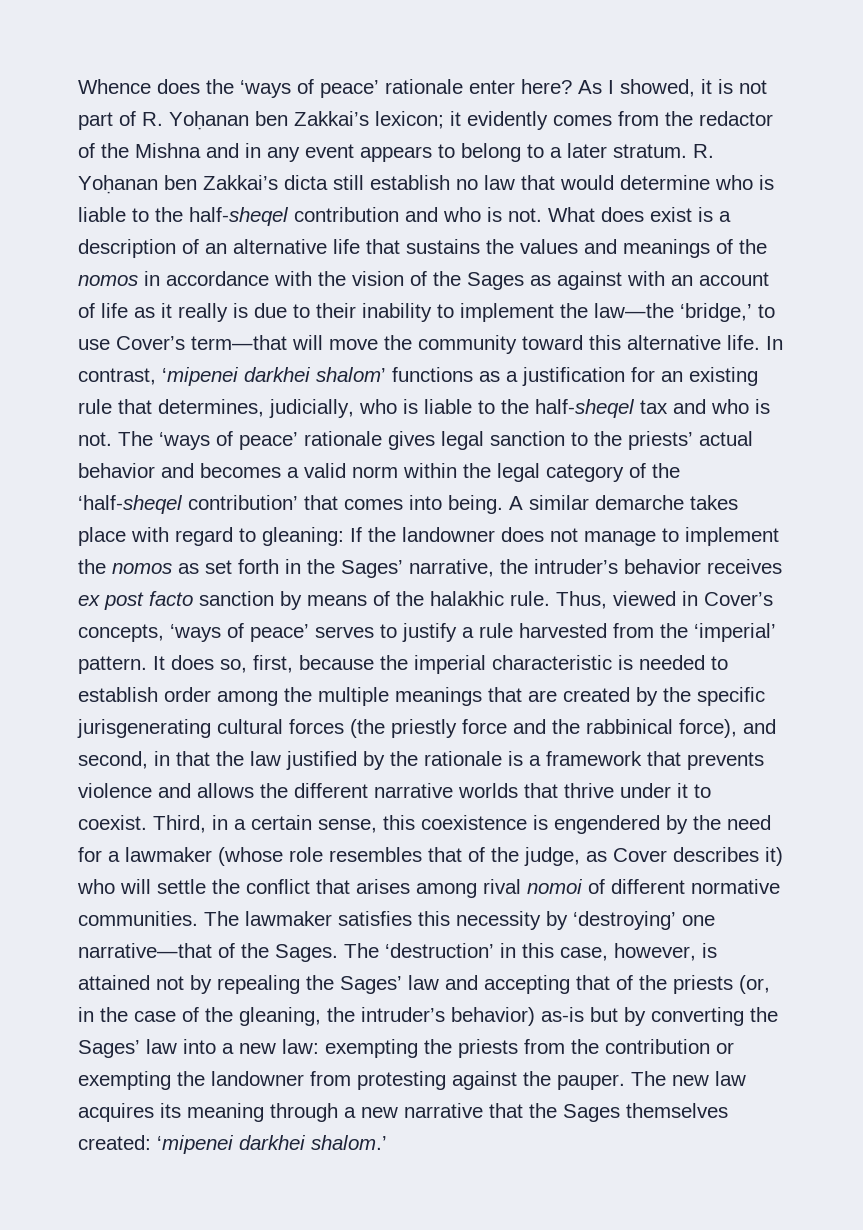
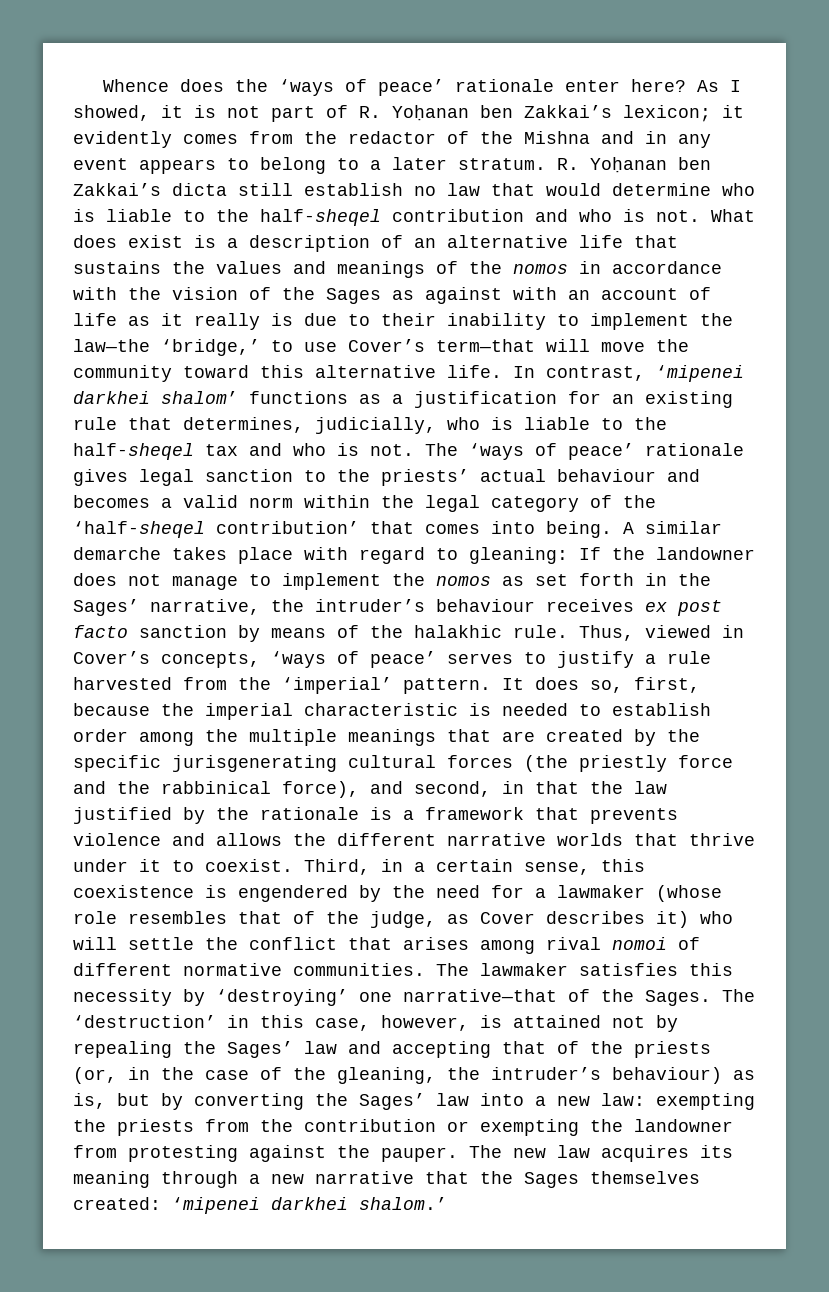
[78,463,155,478] behavior -> [557,469,656,482] behaviour
[624,559,701,574] behavior -> [436,599,535,612] behaviour
[451,1007,584,1026] behavior) as-is -> [612,1067,755,1084] [73,1093,106,1109] behaviour) as is,

